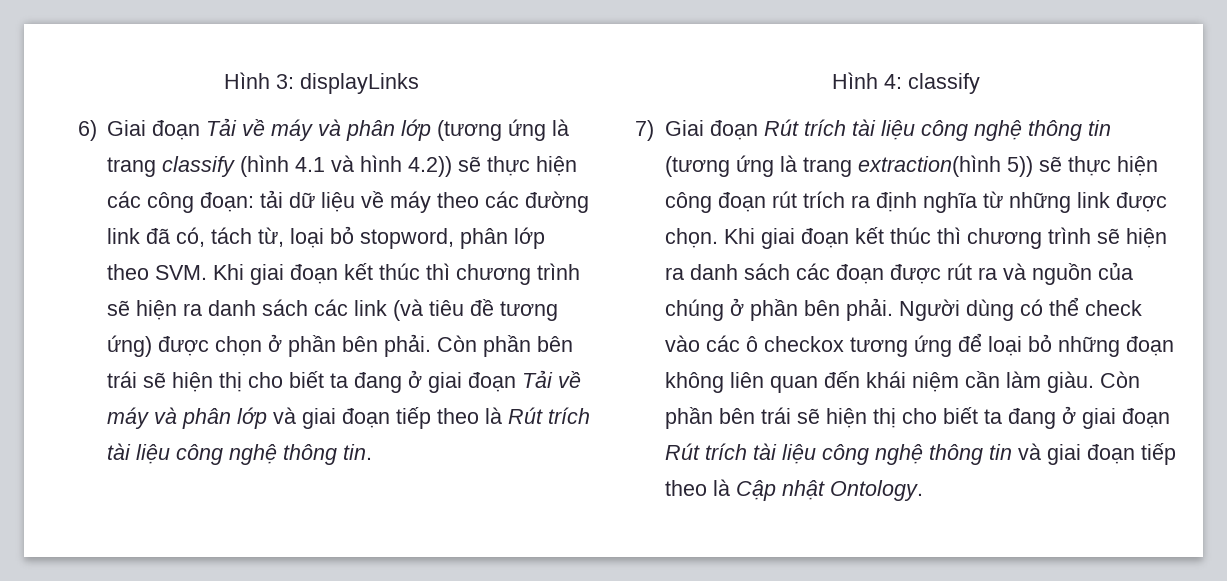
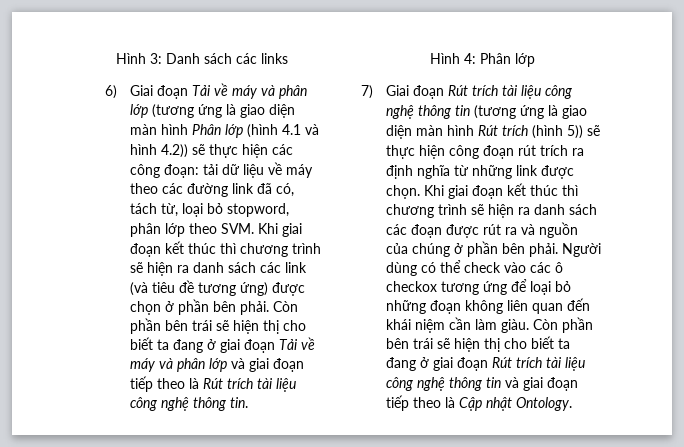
[299,73,419,94] displayLinks -> [165,53,288,64] Danh sách các links
[107,156,236,177] trang classify -> [240,104,296,118] [130,124,244,138] giao diện màn hình Phân lớp
[908,73,980,94] classify -> [480,53,535,67] Phân lớp
[802,155,1001,177] trang extraction(hình -> [562,105,588,119] [386,125,564,139] giao diện màn hình Rút trích (hình

